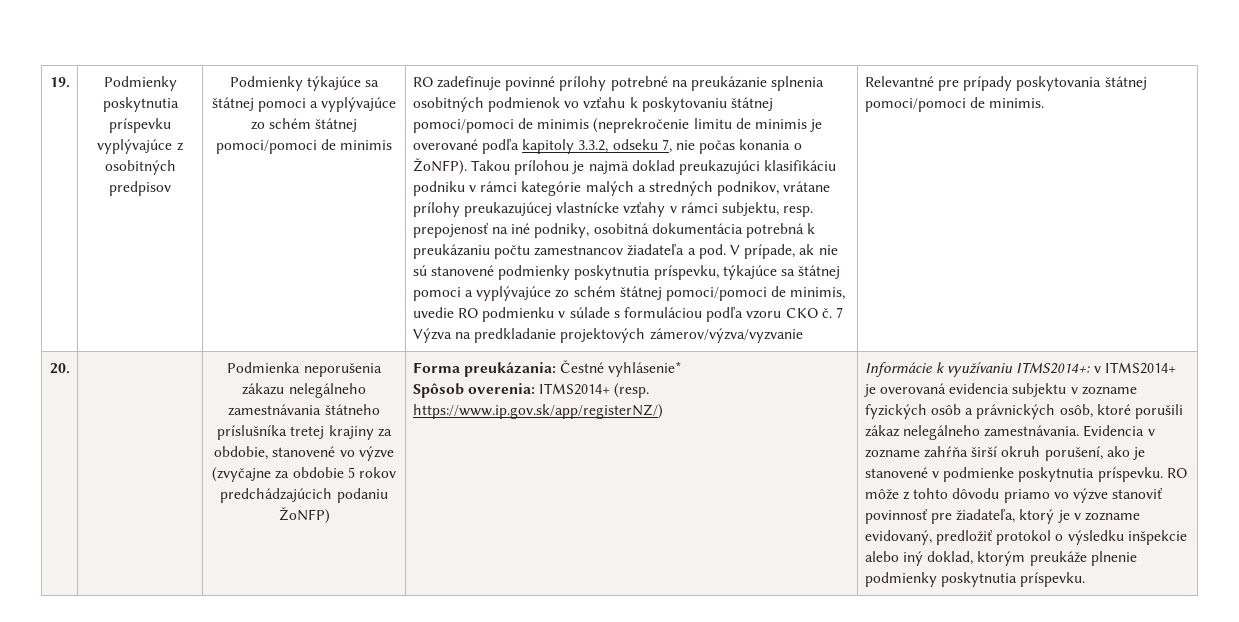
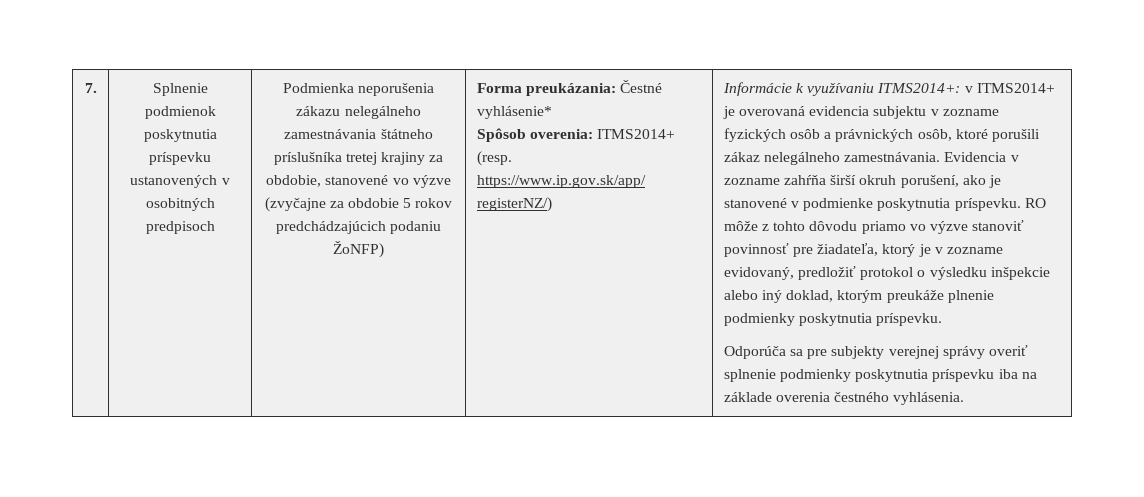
[49,77,70,88] [103,76,177,91] [102,97,179,112] [109,118,171,133] [97,139,184,154] [104,160,176,175] [109,181,171,196] [229,76,380,91] [211,97,397,112] [250,118,358,132] [215,139,393,154] [412,76,825,91] [412,97,774,112] [412,118,823,133] [412,139,802,154] [412,158,837,175] [412,181,831,196] [412,202,814,217] [412,223,816,238] [412,244,838,259] [412,265,841,280] [412,286,846,301] [412,307,843,322] [412,328,803,343] [864,76,1147,91] [864,97,1045,112] [49,363,70,374] 19. | Podmienky poskytnutia príspevku vyplývajúce z osobitných predpisov | Podmienky týkajúce sa štátnej pomoci a vyplývajúce zo schém štátnej pomoci/pomoci de minimis | RO zadefinuje povinné prílohy potrebné na preukázanie splnenia osobitných podmienok vo vzťahu k poskytovaniu štátnej pomoci/pomoci de minimis (neprekročenie limitu de minimis je overované podľa kapitoly 3.3.2, odseku 7, nie počas konania o ŽoNFP). Takou prílohou je najmä doklad preukazujúci klasifikáciu podniku v rámci kategórie malých a stredných podnikov, vrátane prílohy preukazujúcej vlastnícke vzťahy v rámci subjektu, resp. prepojenosť na iné podniky, osobitná dokumentácia potrebná k preukázaniu počtu zamestnancov žiadateľa a pod. V prípade, ak nie sú stanovené podmienky poskytnutia príspevku, týkajúce sa štátnej pomoci a vyplývajúce zo schém štátnej pomoci/pomoci de minimis, uvedie RO podmienku v súlade s formuláciou podľa vzoru CKO č. 7 Výzva na predkladanie projektových zámerov/výzva/vyzvanie | Relevantné pre prípady poskytovania štátnej pomoci/pomoci de minimis. // 20. | -> [84,83,97,93] [152,83,208,96] [144,106,216,119] [143,129,217,142] [149,152,211,165] [130,175,230,188] [145,198,215,211] [145,221,215,234] 7. | Splnenie podmienok poskytnutia príspevku ustanovených v osobitných predpisoch
(1086, 579) none -> [723,345,1028,359] [723,369,1037,382] [723,392,965,405] // Odporúča sa pre subjekty verejnej správy overiť splnenie podmienky poskytnutia príspevku iba na základe overenia čestného vyhlásenia.

